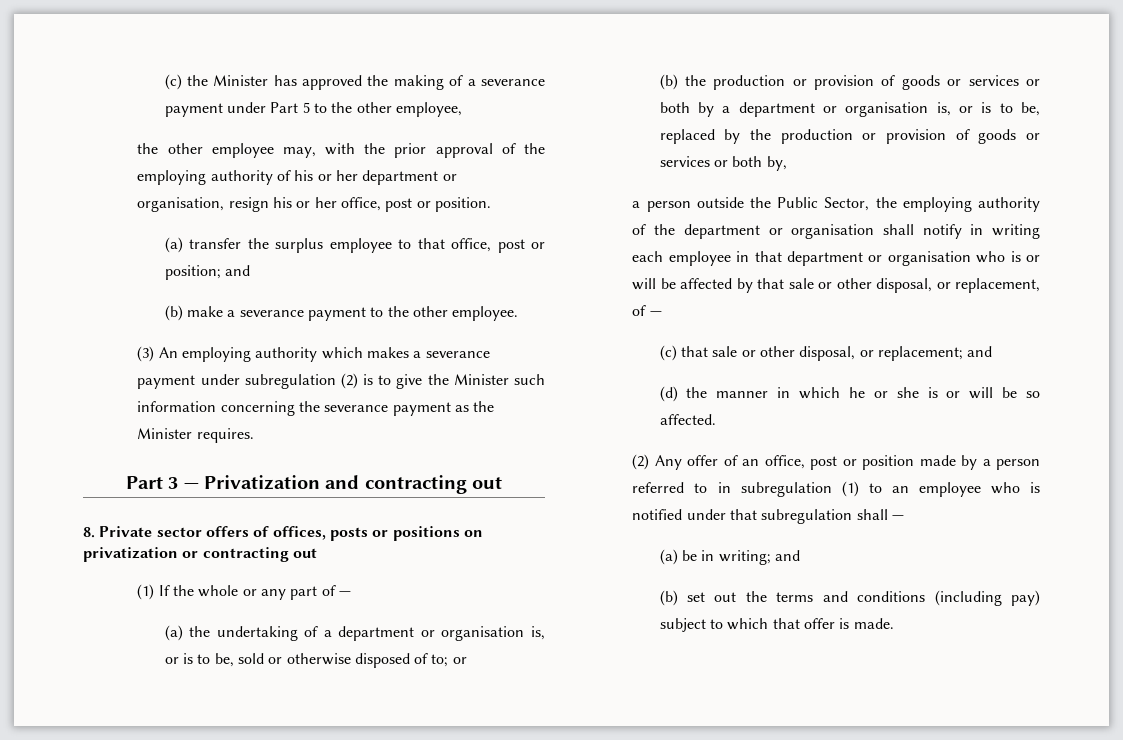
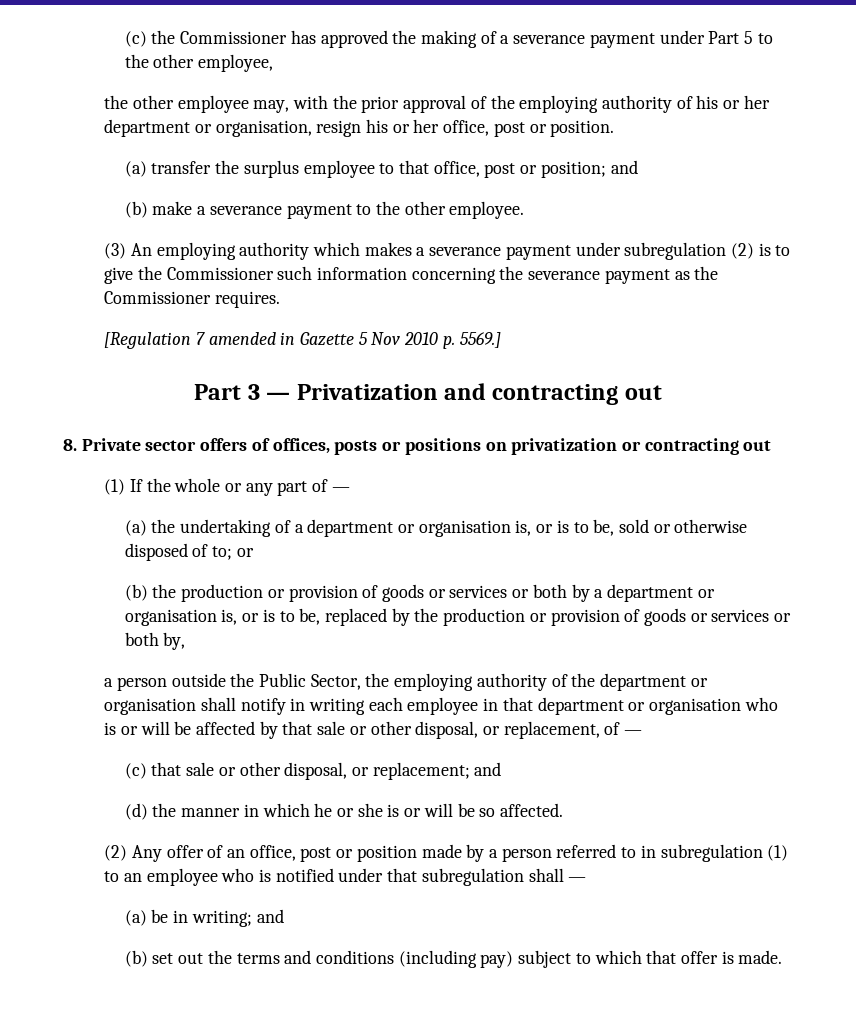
[213,75,269,86] Minister -> [180,31,288,44] Commissioner
[453,374,509,385] Minister -> [166,267,274,280] Commissioner
[137,428,193,439] Minister -> [104,291,212,304] Commissioner
(254, 435) none -> [104,332,501,349] // [Regulation 7 amended in Gazette 5 Nov 2010 p. 5569.]

